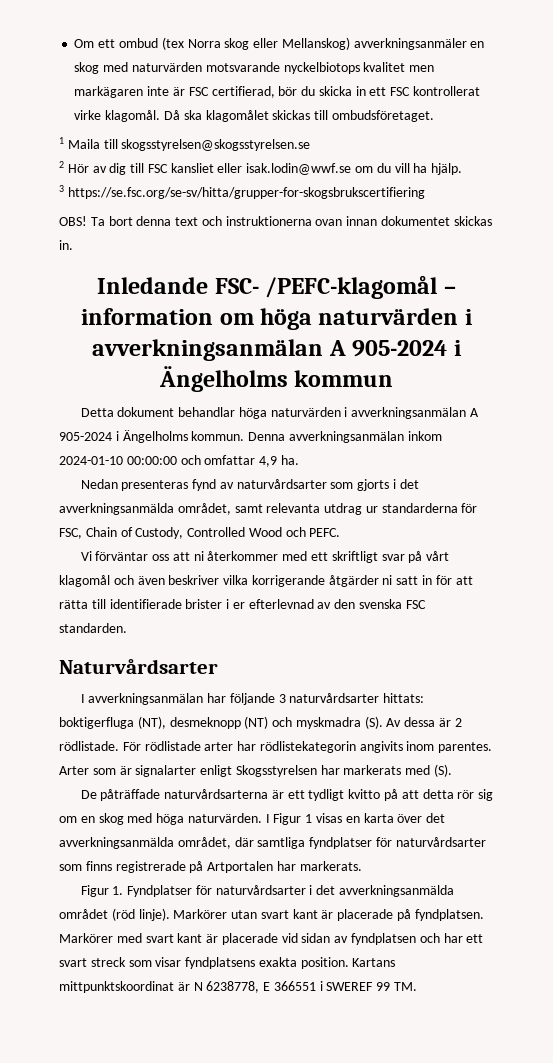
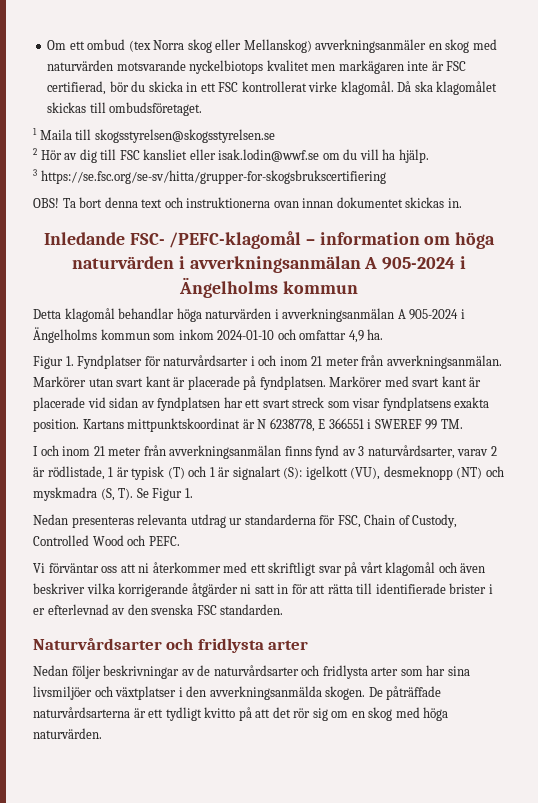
[117,407,175,417] dokument -> [64,308,115,322] klagomål
[191,431,404,443] kommun. Denna avverkningsanmälan -> [100,329,176,340] kommun som
[126,456,177,465] 00:00:00 -> (275, 335) none
[80,479,419,491] [59,503,263,515] Nedan presenteras fynd av naturvårdsarter som gjorts i det avverkningsanmälda området, samt -> [33,355,502,369] [33,376,482,390] [33,397,490,411] [33,418,463,432] [33,445,497,459] [33,466,504,480] [33,487,193,501] [33,514,134,528] Figur 1. Fyndplatser för naturvårdsarter i och inom 21 meter från avverkningsanmälan. Markörer utan svart kant är placerade på fyndplatsen. Markörer med svart kant är placerade vid sidan av fyndplatsen har ett svart streck som visar fyndplatsens exakta position. Kartans mittpunktskoordinat är N 6238778, E 366551 i SWEREF 99 TM. // I och inom 21 meter från avverkningsanmälan finns fynd av 3 naturvårdsarter, varav 2 är rödlistade, 1 är typisk (T) och 1 är signalart (S): igelkott (VU), desmeknopp (NT) och myskmadra (S, T). Se Figur 1. // Nedan presenteras
[80,693,425,705] [59,716,462,729] [59,741,493,753] [59,764,453,777] // I avverkningsanmälan har följande 3 naturvårdsarter hittats: boktigerfluga (NT), desmeknopp (NT) och myskmadra (S). Av dessa är 2 rödlistade. För rödlistade arter har rödlistekategorin angivits inom parentes. Arter som är signalarter enligt Skogsstyrelsen har markerats med (S). // -> [166,638,309,653] [33,665,470,679] [33,686,366,700] och fridlysta arter // Nedan följer beskrivningar av de naturvårdsarter och fridlysta arter som har sina livsmiljöer och växtplatser i den avverkningsanmälda skogen.
[422,789,454,799] detta -> [272,707,291,718] det
[265,813,446,825] [59,837,486,849] [59,861,362,873] [80,885,455,897] [59,908,484,921] [59,933,484,945] [59,957,396,969] [59,981,418,993] I Figur 1 visas en karta över det avverkningsanmälda området, där samtliga fyndplatser för naturvårdsarter som finns registrerade på Artportalen har markerats. // Figur 1. Fyndplatser för naturvårdsarter i det avverkningsanmälda området (röd linje). Markörer utan svart kant är placerade på fyndplatsen. Markörer med svart kant är placerade vid sidan av fyndplatsen och har ett svart streck som visar fyndplatsens exakta position. Kartans mittpunktskoordinat är N 6238778, E 366551 i SWEREF 99 TM. -> (102, 733) none

